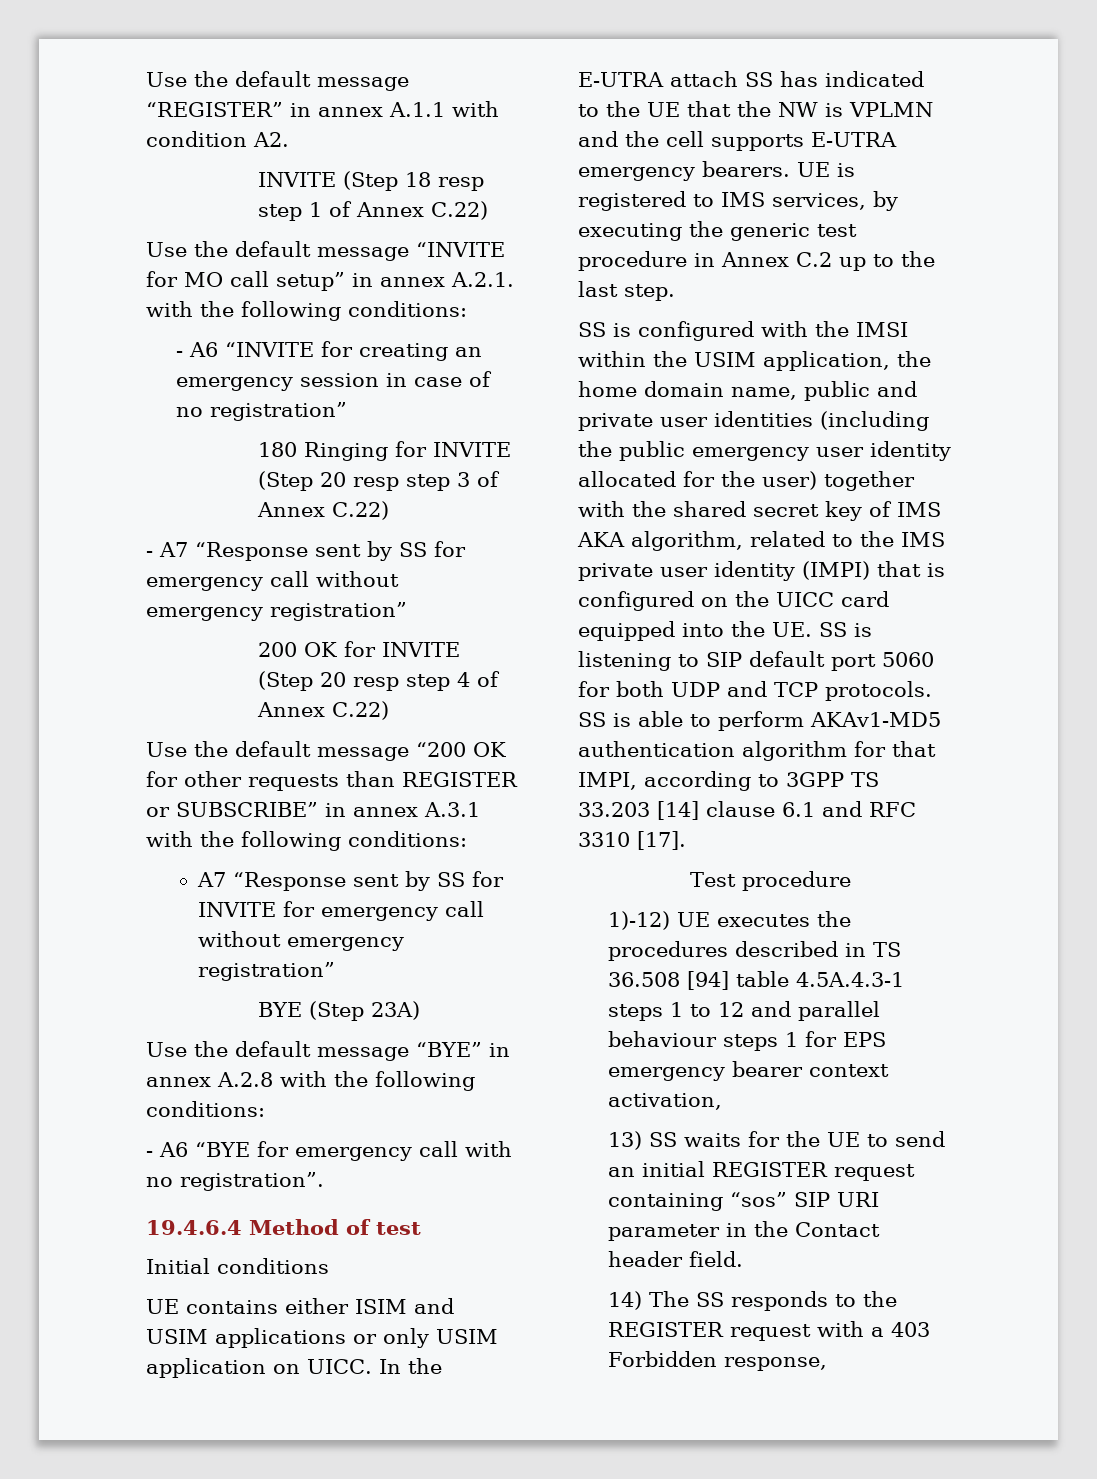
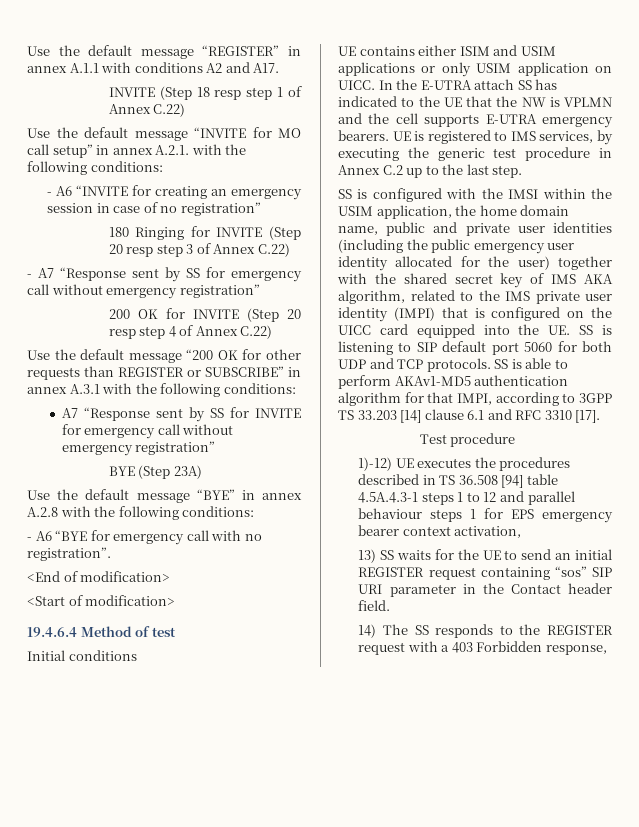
[146,131,289,147] condition A2. -> [134,62,280,73] conditions A2 and A17.
(324, 1181) none -> [27,571,171,582] [27,595,176,606] // <End of modification> // <Start of modification>

